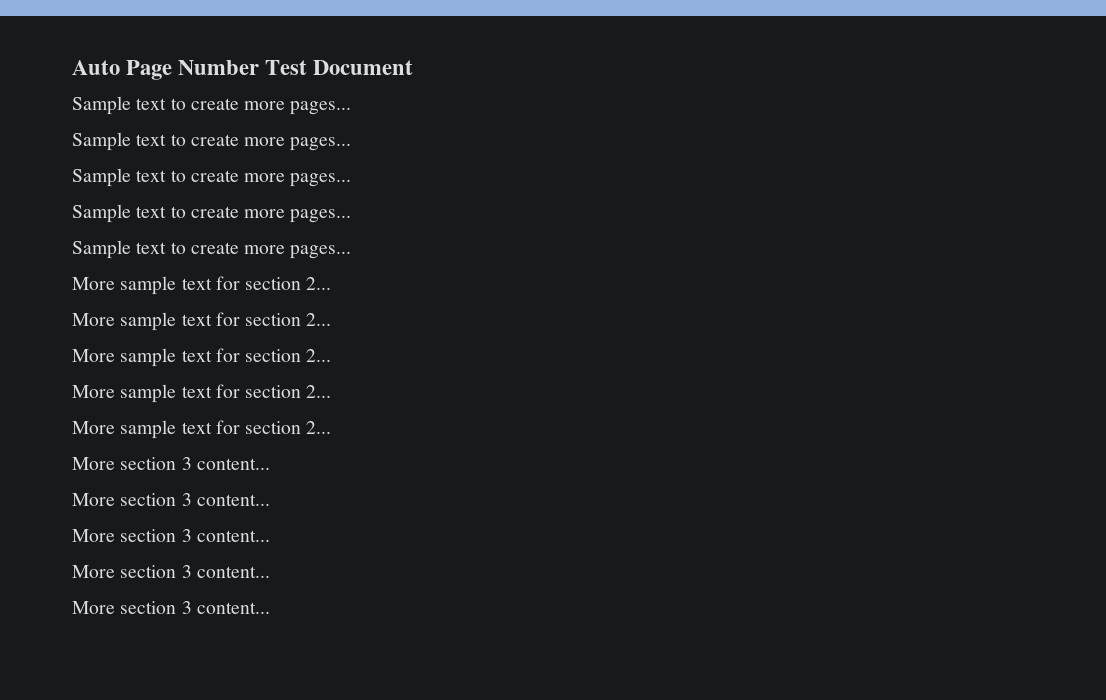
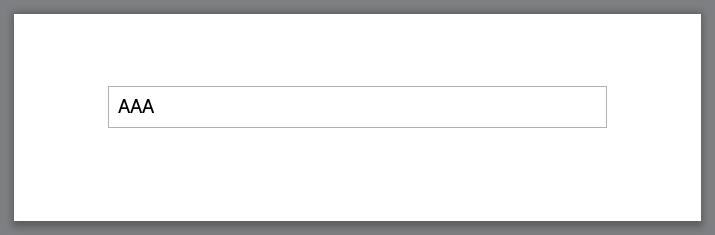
[72,60,414,80] [72,96,352,115] [72,132,352,151] [72,168,352,187] [72,204,352,223] [72,240,352,259] [72,276,332,295] [72,312,332,331] [72,348,332,367] [72,384,332,403] [72,420,332,439] [72,457,270,470] [72,493,270,506] [72,529,270,542] [72,565,270,578] [72,601,270,614] Auto Page Number Test Document // Sample text to create more pages... // Sample text to create more pages... // Sample text to create more pages... // Sample text to create more pages... // Sample text to create more pages... // More sample text for section 2... // More sample text for section 2... // More sample text for section 2... // More sample text for section 2... // More sample text for section 2... // More section 3 content... // More section 3 content... // More section 3 content... // More section 3 content... // More section 3 content... -> [118,99,156,113] AAA

